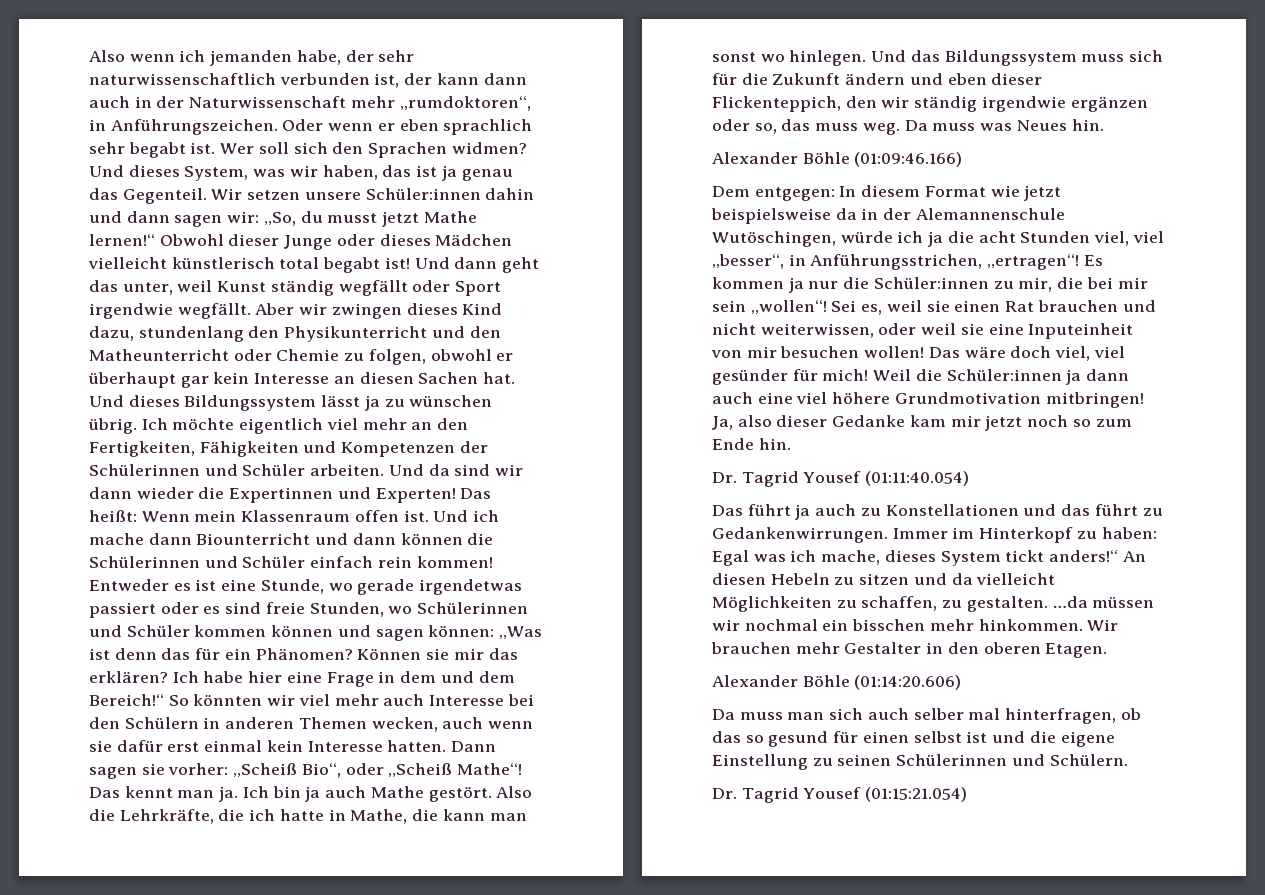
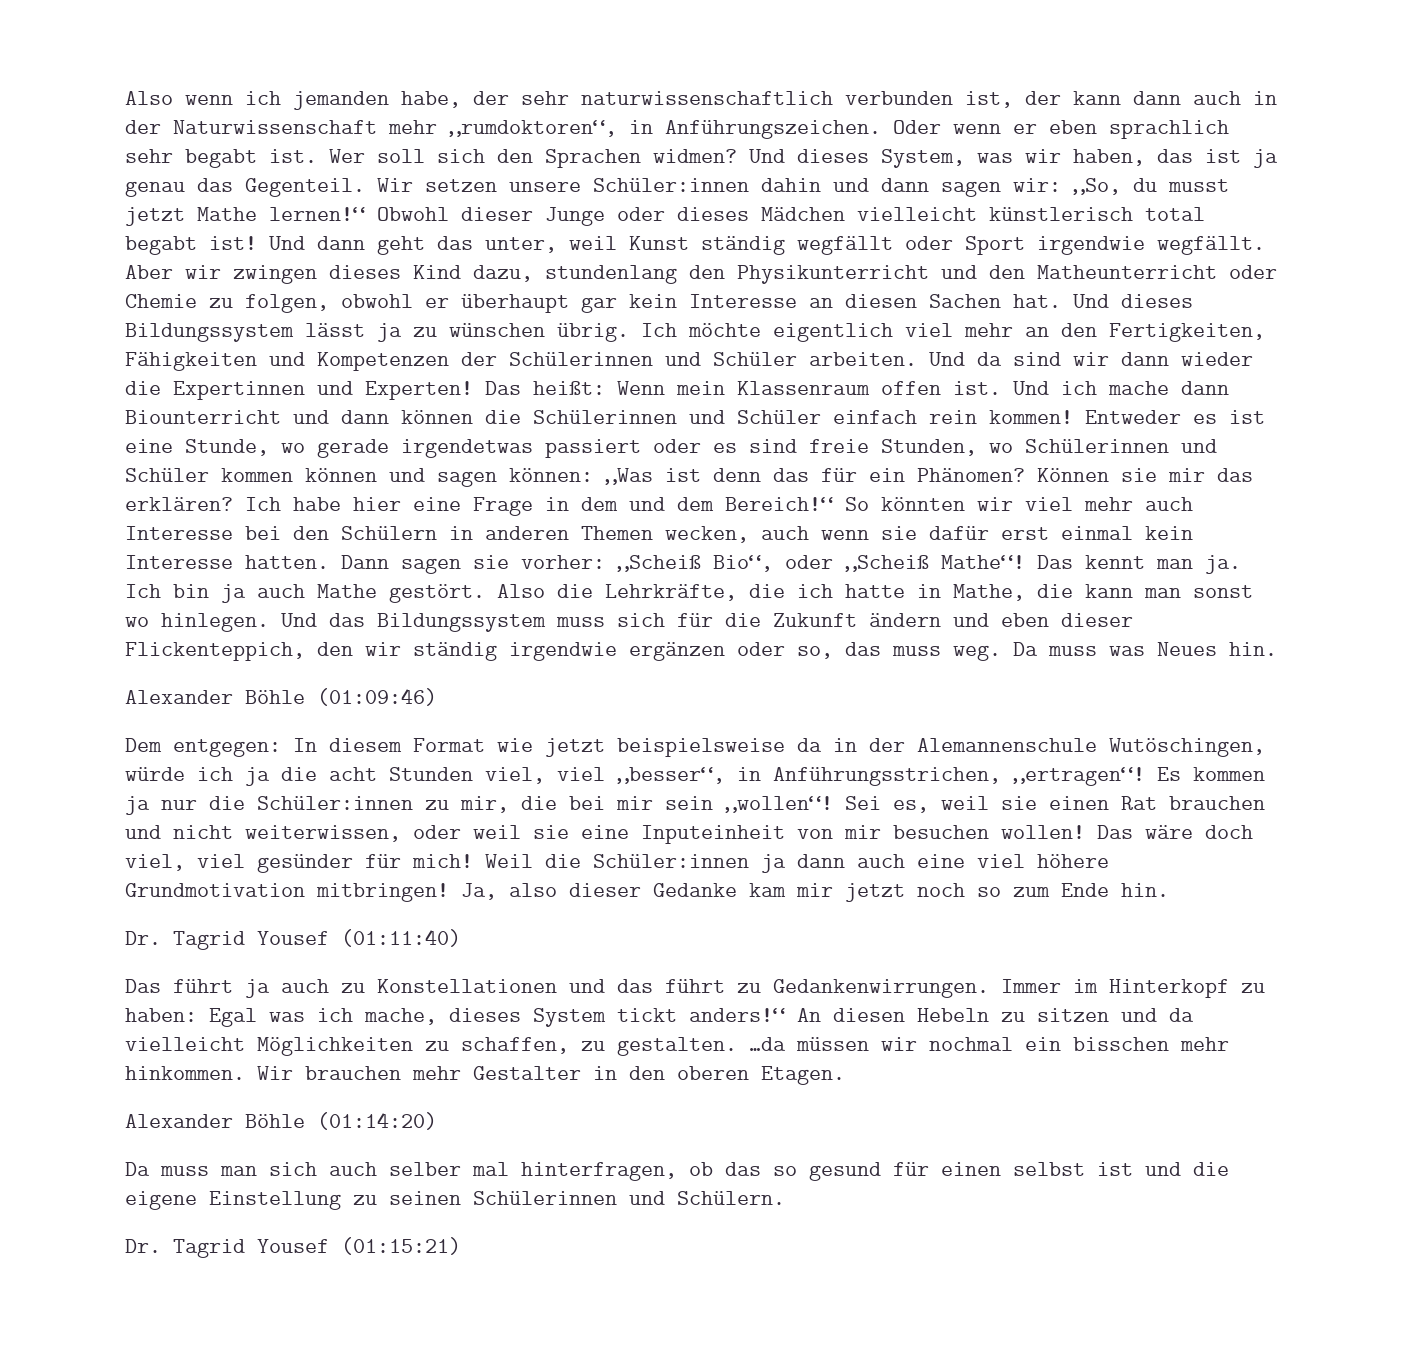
[854,152,963,167] (01:09:46.166) -> [317,688,437,706] (01:09:46)
[865,471,970,486] (01:11:40.054) -> [341,929,461,947] (01:11:40)
[854,675,962,690] (01:14:20.606) -> [317,1112,437,1130] (01:14:20)
[865,787,968,802] (01:15:21.054) -> [341,1237,461,1255] (01:15:21)

